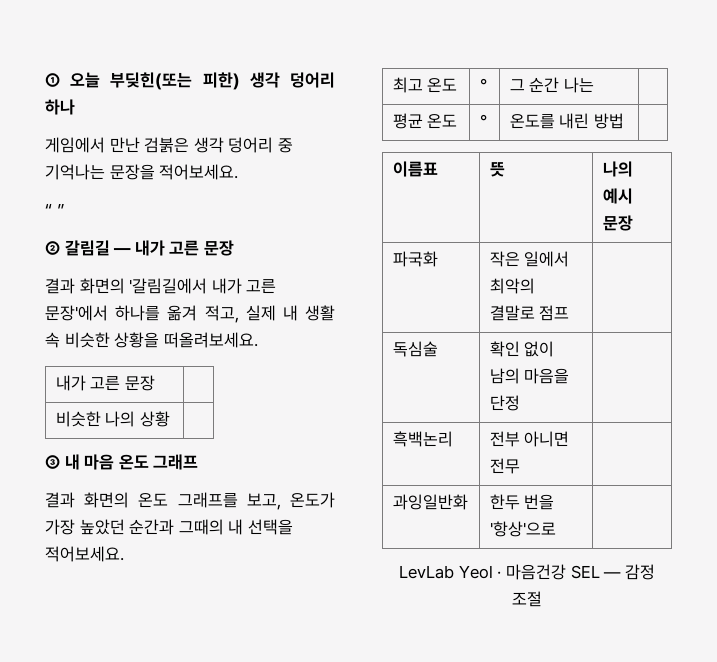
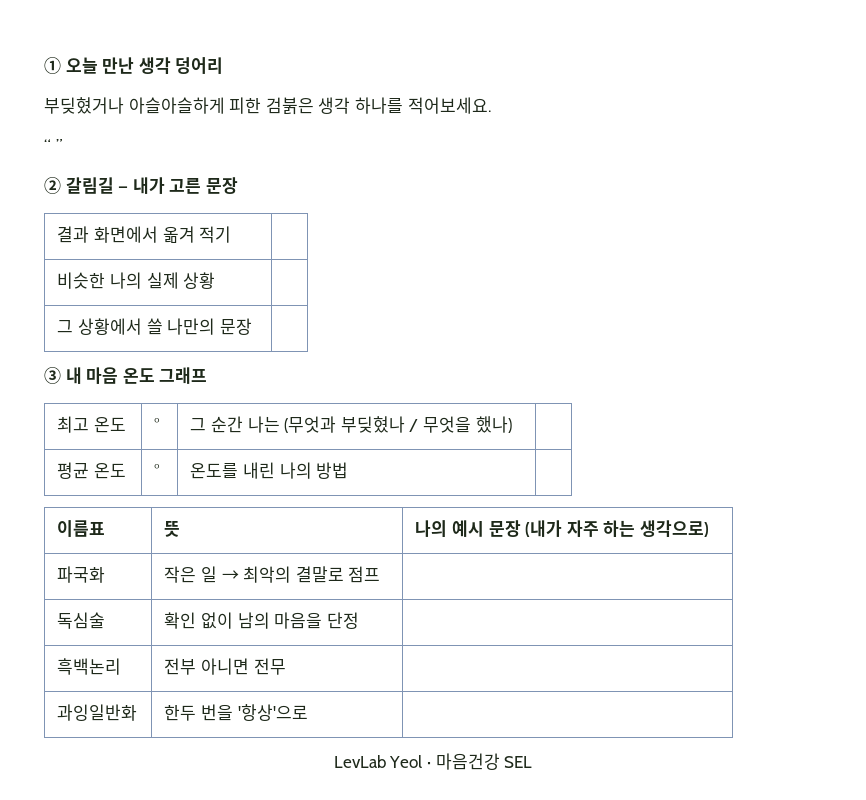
[110,72,335,90] [45,99,75,115] [45,137,293,153] [45,164,155,180] 부딪힌(또는 피한) 생각 덩어리 하나 // 게임에서 만난 검붉은 생각 덩어리 중 기억나는 문장을 -> [102,57,224,74] [44,97,403,115] 만난 생각 덩어리 // 부딪혔거나 아슬아슬하게 피한 검붉은 생각 하나를
[45,278,277,294] [45,305,335,323] [45,332,258,348] [55,375,155,391] // 결과 화면의 '갈림길에서 내가 고른 문장'에서 하나를 옮겨 적고, 실제 내 생활 속 비슷한 상황을 떠올려보세요. // 내가 고른 문장 -> [57,226,232,243] // 결과 화면에서 옮겨 적기
(136, 419) none -> [146,272,179,289] 실제
(170, 419) none -> [57,318,252,335] // 그 상황에서 쓸 나만의 문장 |
[45,492,335,510] [45,519,293,535] [45,546,124,562] // 결과 화면의 온도 그래프를 보고, 온도가 가장 높았던 순간과 그때의 내 선택을 적어보세요. -> (208, 375) none
(594, 85) none -> [284,416,512,433] (무엇과 부딪혔나 / 무엇을 했나)
(590, 121) none -> [279,462,312,479] 나의
(633, 223) none -> [525,520,710,537] (내가 자주 하는 생각으로)
[524,251,570,267] 일에서 -> [201,566,239,583] 일 →
[603,564,655,580] [512,591,542,607] — 감정 조절 -> (533, 762) none

